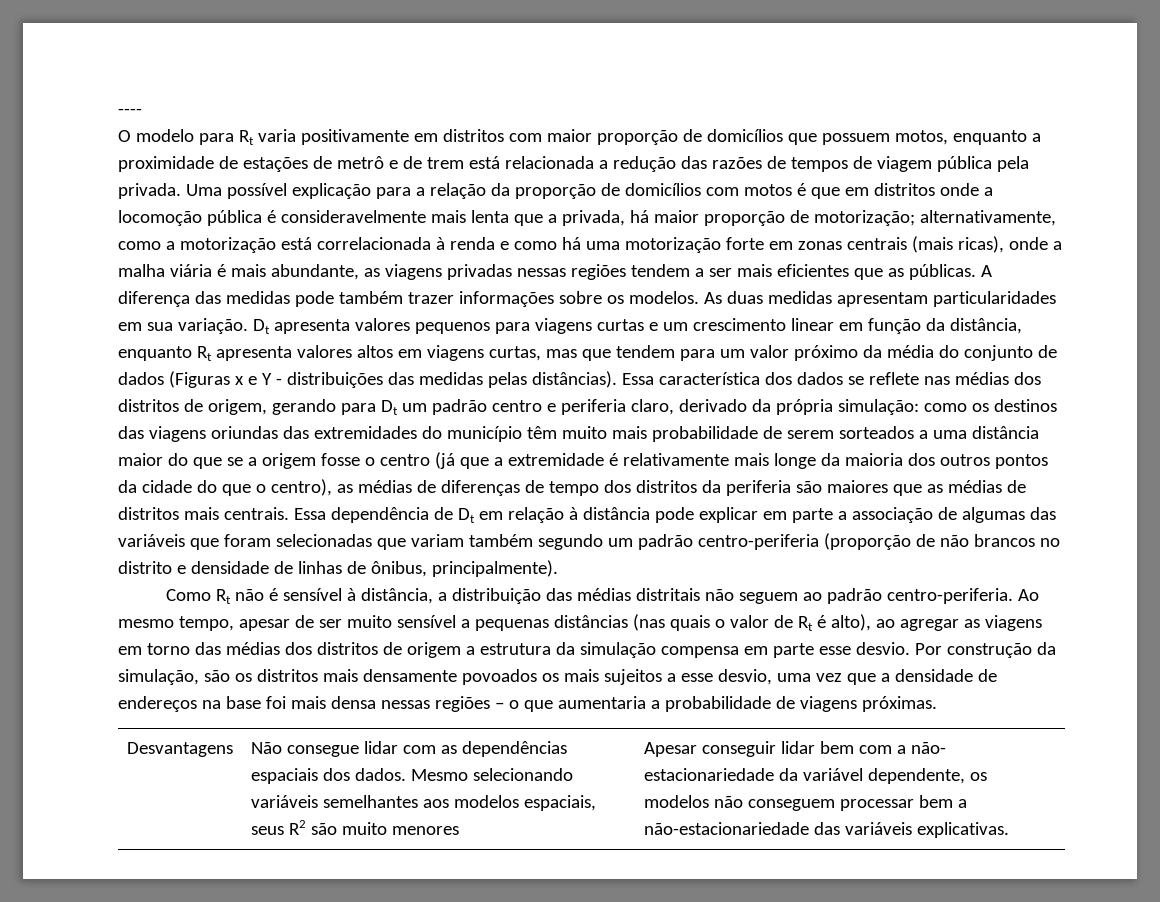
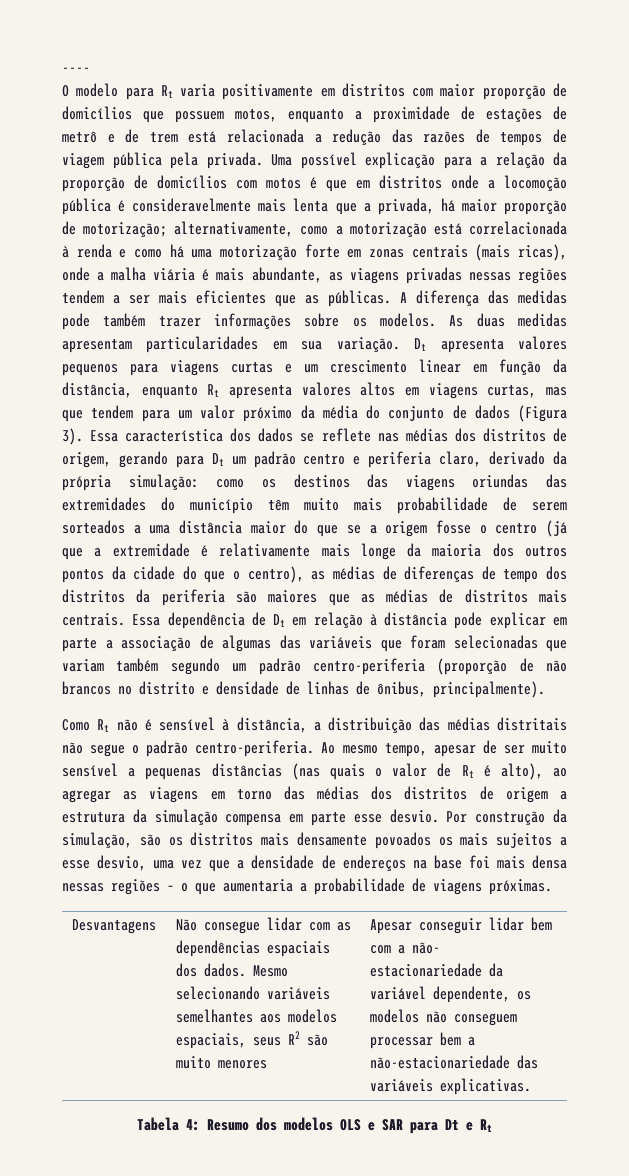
[168,371,617,388] (Figuras x e Y - distribuições das medidas pelas distâncias). -> [518,405,567,422] [62,428,83,445] (Figura 3).
[738,592,822,604] seguem ao -> [90,744,140,757] segue o
(1009, 830) none -> [137,1117,492,1134] // Tabela 4: Resumo dos modelos OLS e SAR para Dt e Rt

